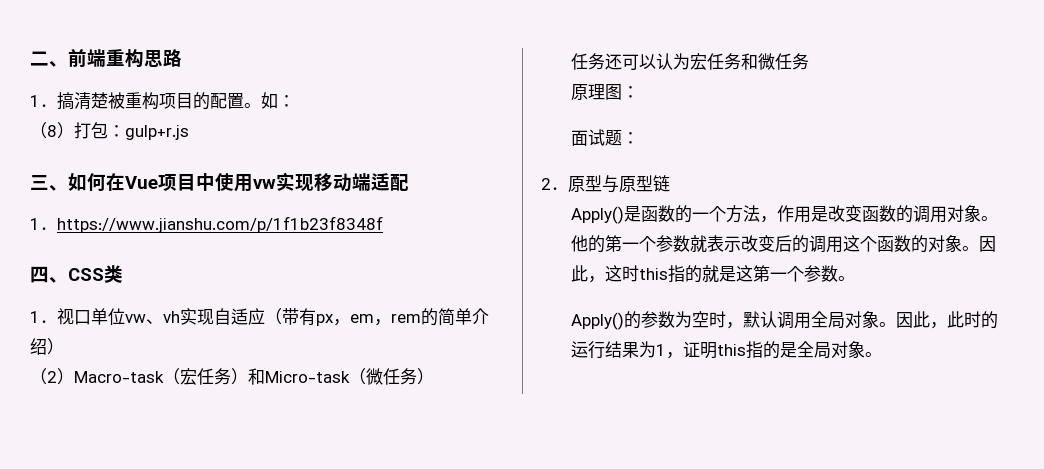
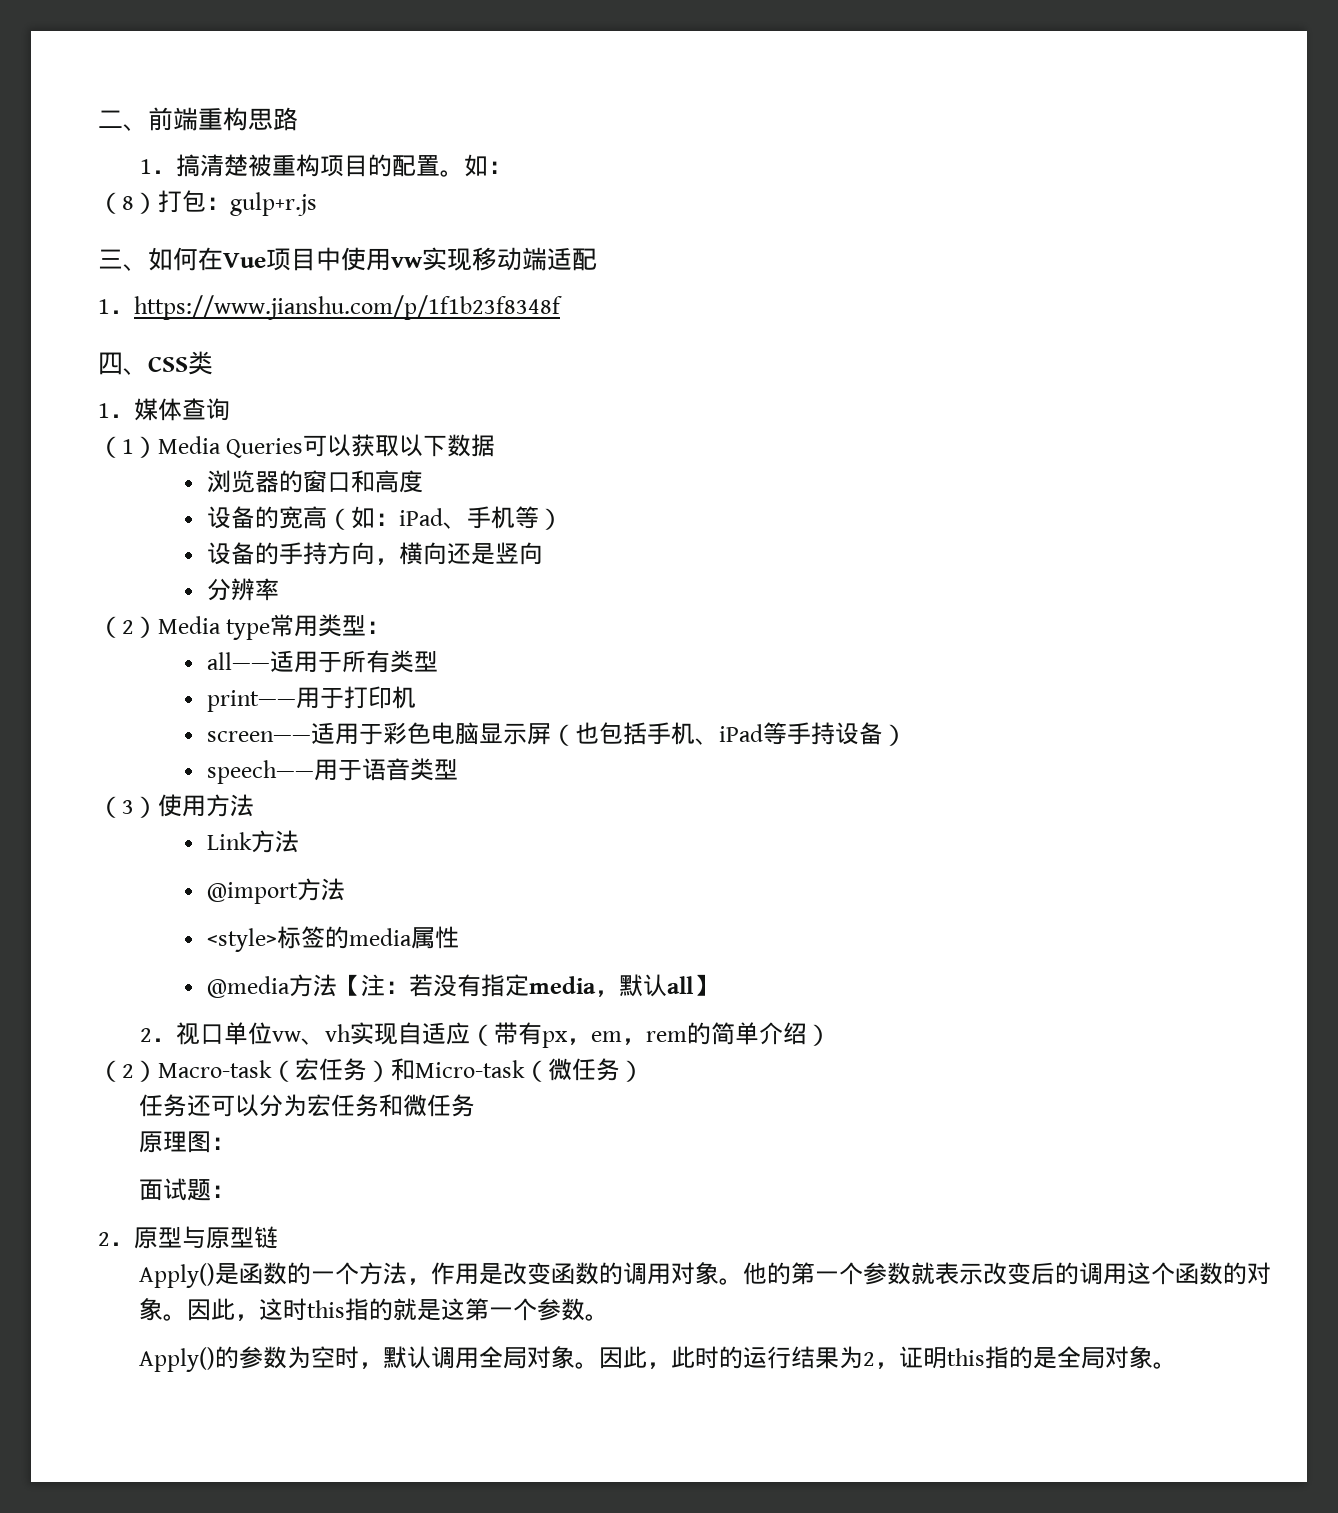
(57, 321) none -> [134,398,230,421] [98,434,496,458] [207,470,424,493] [207,506,564,530] [207,542,544,565] [207,578,280,601] [98,614,391,640] [207,650,439,673] [207,686,417,712] [207,722,908,746] [207,758,459,784] [98,794,254,818] [207,830,300,853] [207,878,346,904] [207,926,460,952] [207,974,718,998] [140,1028,177,1042] 媒体查询 // （1）Media Queries可以获取以下数据 // 浏览器的窗口和高度 // 设备的宽高（如：iPad、手机等） // 设备的手持方向，横向还是竖向 // 分辨率 // （2）Media type常用类型： // all——适用于所有类型 // print——用于打印机 // screen——适用于彩色电脑显示屏（也包括手机、iPad等手持设备） // speech——用于语音类型 // （3）使用方法 // Link方法 // @import方法 // <style>标签的media属性 // @media方法【注：若没有指定media，默认all】 // 2．
[656,53,674,70] 认 -> [259,1094,284,1117] 分
[656,344,667,356] 1 -> [863,1352,876,1366] 2

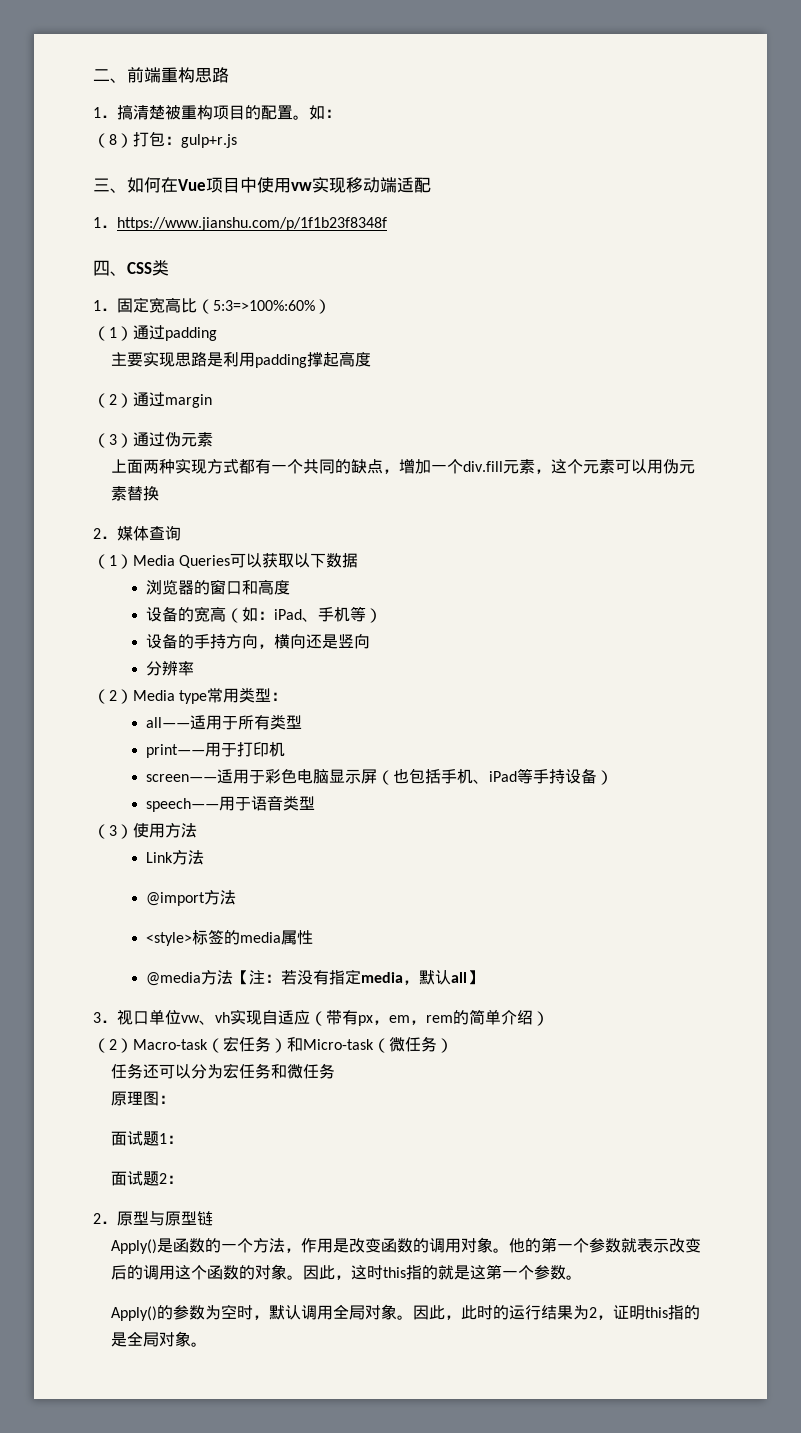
(134, 416) none -> [117,297,331,314] [93,325,217,341] [110,351,371,368] [93,392,212,408] [93,432,213,448] [110,458,695,474] [110,486,159,501] [93,528,117,539] 固定宽高比（5:3=>100%:60%） // （1）通过padding // 主要实现思路是利用padding撑起高度 // （2）通过margin // （3）通过伪元素 // 上面两种实现方式都有一个共同的缺点，增加一个div.fill元素，这个元素可以用伪元素替换 // 2．
[140,1028,153,1042] 2 -> [93,1012,101,1023] 3
(212, 1190) none -> [158,1133,183,1144] [110,1171,167,1186] 1： // 面试题2

